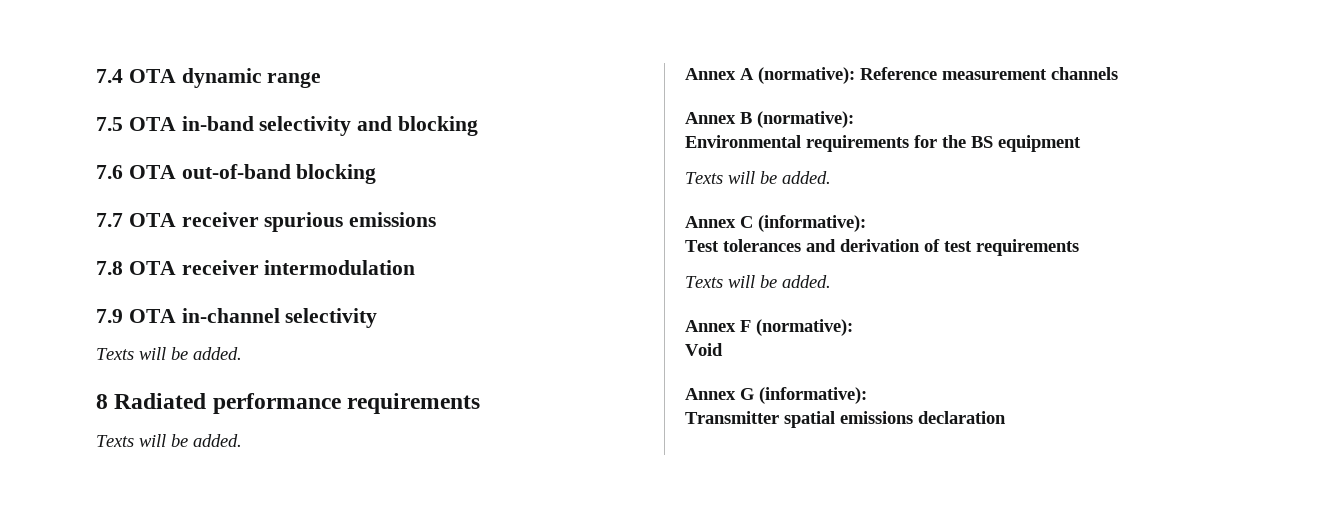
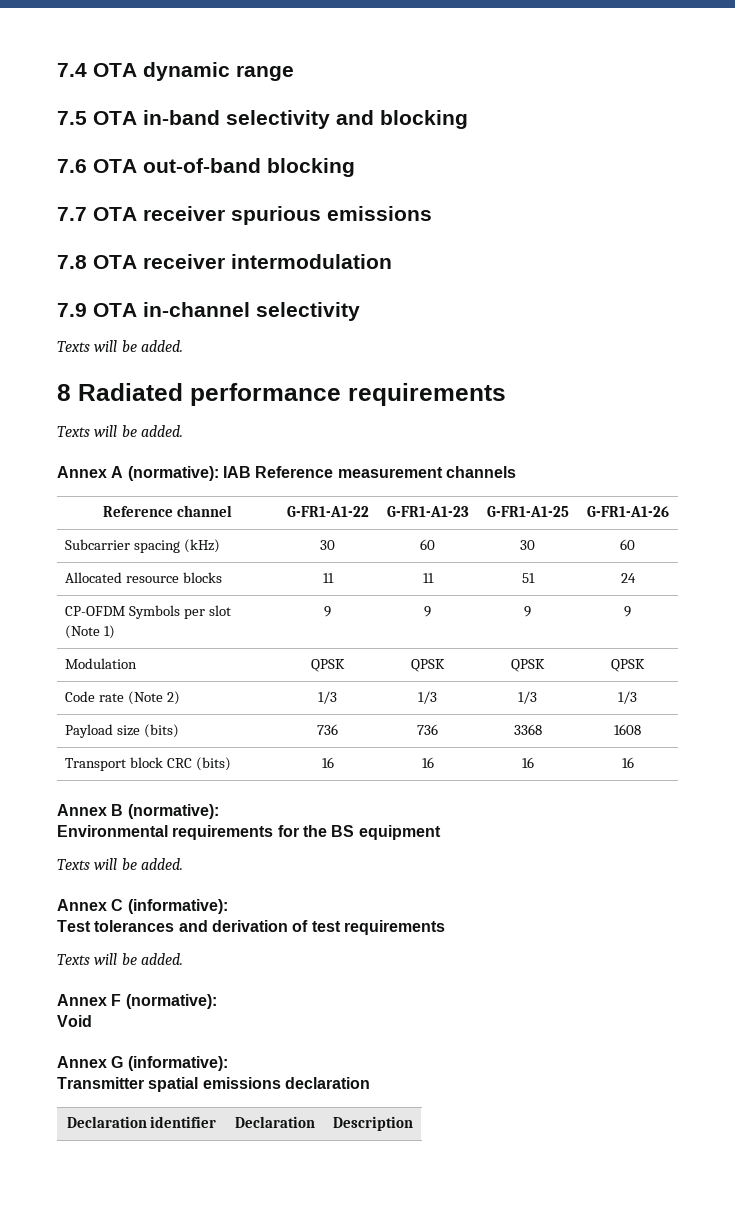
(855, 75) none -> [222,466,251,478] IAB
(1118, 73) none -> [103,505,232,517] [286,506,369,517] [386,506,469,517] [486,506,569,517] [586,506,669,517] [65,539,221,553] [320,540,335,550] [420,539,435,550] [520,540,535,550] [620,539,635,550] [65,572,223,583] [322,573,334,583] [422,573,434,583] [521,573,535,583] [620,573,636,583] [65,605,232,619] [65,625,116,639] [324,606,331,617] [424,606,431,617] [524,606,531,617] [624,606,631,617] [65,658,138,669] [311,659,345,672] [411,659,445,672] [511,659,545,672] [611,659,645,672] [65,691,181,705] [318,691,337,704] [418,691,437,704] [518,691,537,704] [618,691,637,704] [65,724,180,738] [317,724,338,735] [417,724,438,735] [513,724,542,735] [614,724,641,735] [65,757,232,771] [321,757,334,768] [421,757,434,768] [521,757,534,768] [621,757,634,768] // Reference channel | G-FR1-A1-22 | G-FR1-A1-23 | G-FR1-A1-25 | G-FR1-A1-26 // Subcarrier spacing (kHz) | 30 | 60 | 30 | 60 // Allocated resource blocks | 11 | 11 | 51 | 24 // CP-OFDM Symbols per slot (Note 1) | 9 | 9 | 9 | 9 // Modulation | QPSK | QPSK | QPSK | QPSK // Code rate (Note 2) | 1/3 | 1/3 | 1/3 | 1/3 // Payload size (bits) | 736 | 736 | 3368 | 1608 // Transport block CRC (bits) | 16 | 16 | 16 | 16
(1006, 417) none -> [66,1116,217,1128] [234,1116,315,1128] [332,1116,413,1131] // Declaration identifier | Declaration | Description

